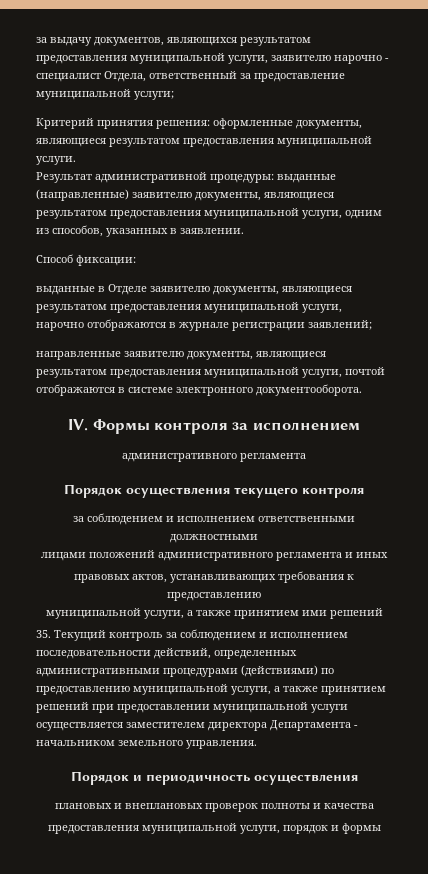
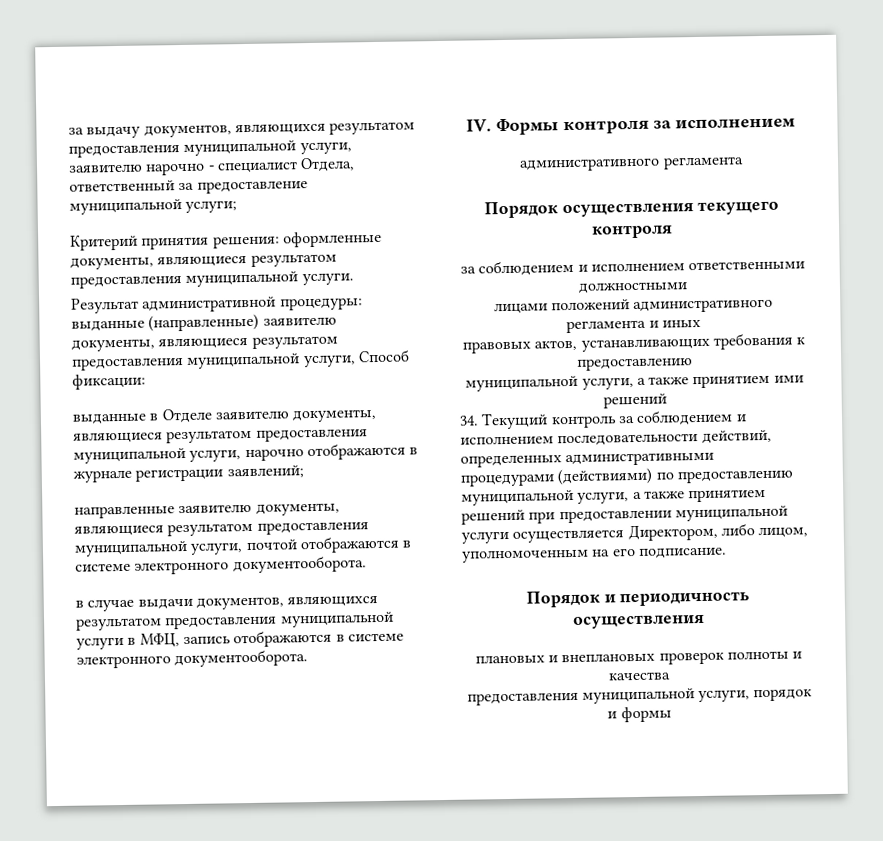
[345,210,382,219] [36,225,244,237] одним из способов, указанных в заявлении. // -> (356, 361) none
(362, 390) none -> [75,594,379,612] [76,611,394,631] [76,629,404,650] [76,649,309,669] // в случае выдачи документов, являющихся результатом предоставления муниципальной услуги в МФЦ, запись отображаются в системе электронного документооборота.
[36,630,51,638] 35. -> [459,415,479,426] 34.
[126,720,358,731] [36,740,257,749] заместителем директора Департамента - начальником земельного управления. -> [627,523,809,542] [462,546,727,563] Директором, либо лицом, уполномоченным на его подписание.

